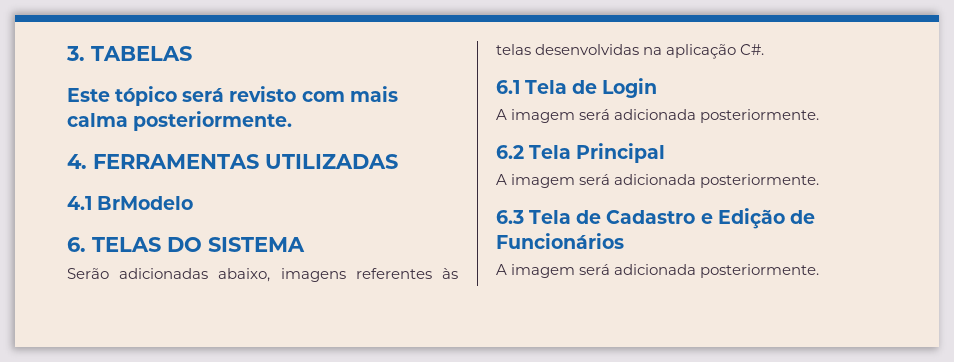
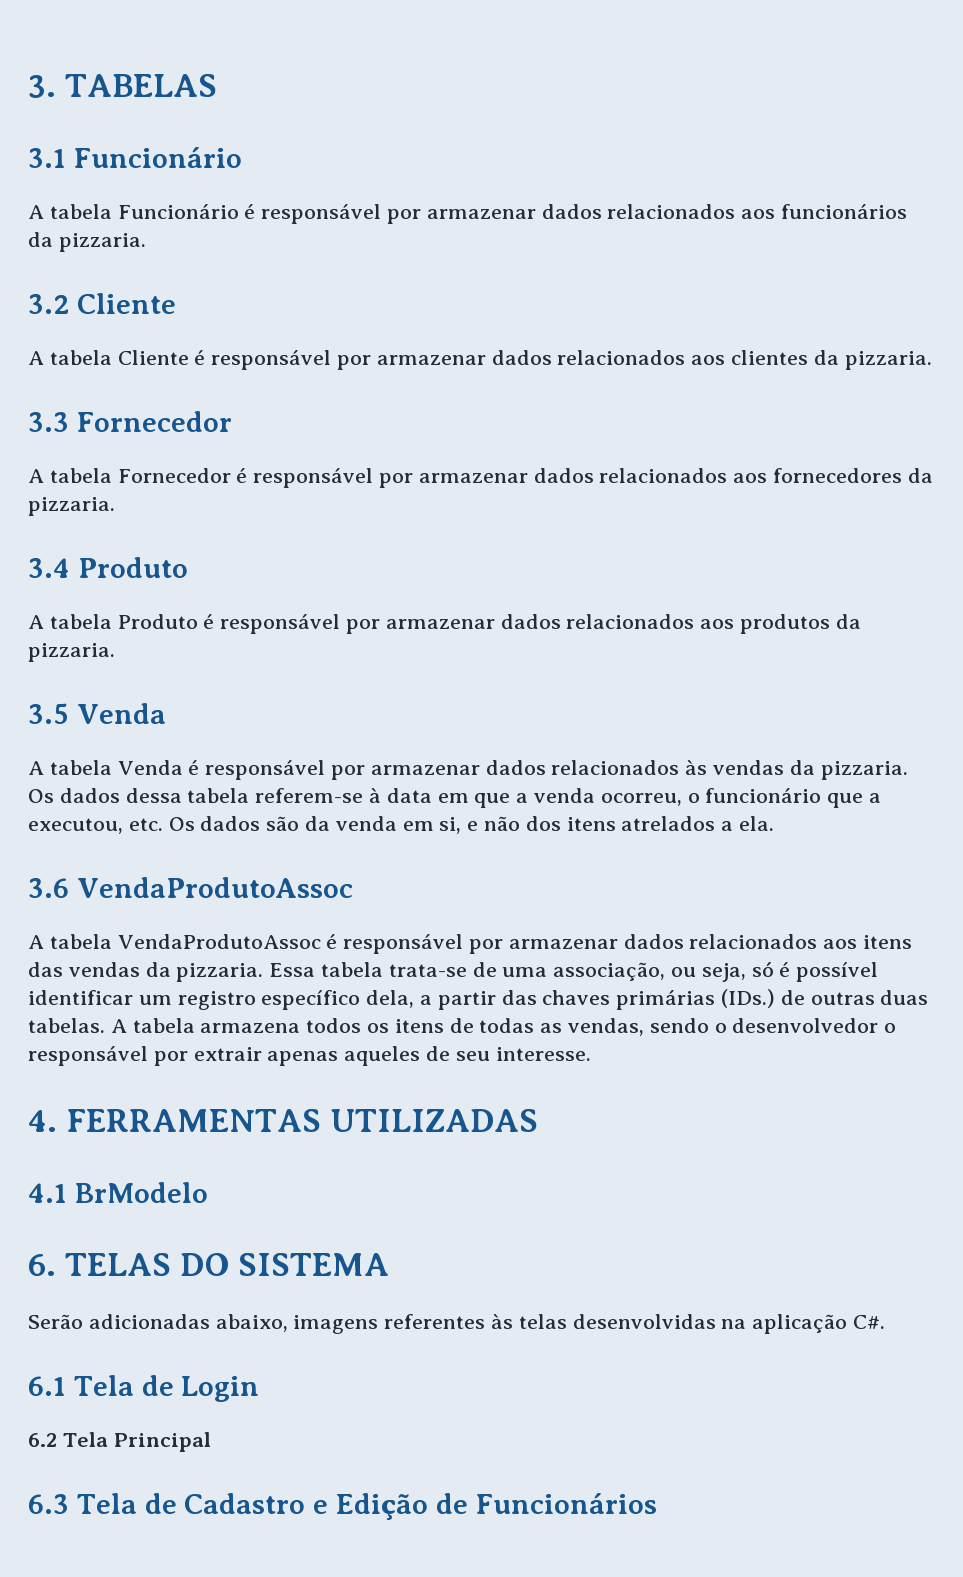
[67,86,398,106] [67,111,293,131] Este tópico será revisto com mais calma posteriormente. -> [28,147,242,168] [28,204,908,224] [28,232,146,252] [28,293,176,314] [28,350,932,370] [28,411,232,432] [28,468,933,488] [28,497,115,516] [28,557,188,578] [28,614,861,634] [28,643,115,662] [28,703,166,724] [28,760,908,780] [28,788,882,808] [28,816,775,834] [28,877,353,898] [28,934,913,954] [28,961,879,982] [28,989,929,1010] [28,1018,897,1036] [28,1046,591,1066] 3.1 Funcionário // A tabela Funcionário é responsável por armazenar dados relacionados aos funcionários da pizzaria. // 3.2 Cliente // A tabela Cliente é responsável por armazenar dados relacionados aos clientes da pizzaria. // 3.3 Fornecedor // A tabela Fornecedor é responsável por armazenar dados relacionados aos fornecedores da pizzaria. // 3.4 Produto // A tabela Produto é responsável por armazenar dados relacionados aos produtos da pizzaria. // 3.5 Venda // A tabela Venda é responsável por armazenar dados relacionados às vendas da pizzaria. Os dados dessa tabela referem-se à data em que a venda ocorreu, o funcionário que a executou, etc. Os dados são da venda em si, e não dos itens atrelados a ela. // 3.6 VendaProdutoAssoc // A tabela VendaProdutoAssoc é responsável por armazenar dados relacionados aos itens das vendas da pizzaria. Essa tabela trata-se de uma associação, ou seja, só é possível identificar um registro específico dela, a partir das chaves primárias (IDs.) de outras duas tabelas. A tabela armazena todos os itens de todas as vendas, sendo o desenvolvedor o responsável por extrair apenas aqueles de seu interesse.
[496,109,820,123] [496,143,666,163] [496,174,820,188] A imagem será adicionada posteriormente. // 6.2 Tela Principal // A imagem será adicionada posteriormente. -> [28,1432,211,1452] 6.2 Tela Principal
[496,264,820,278] // A imagem será adicionada posteriormente. -> (657, 1503) none

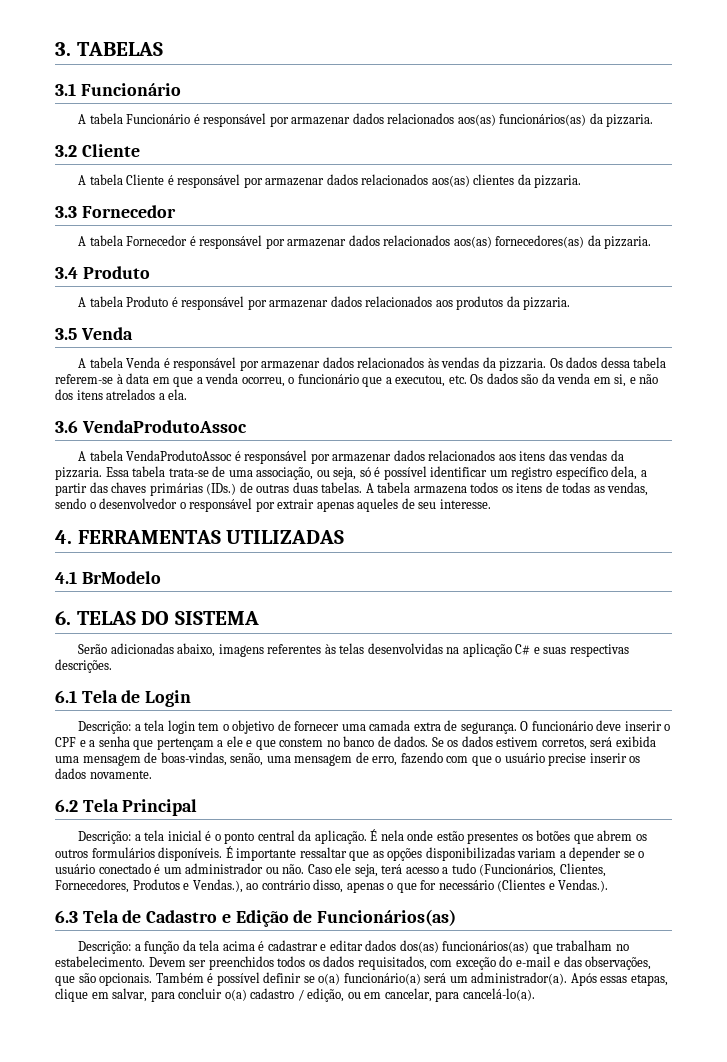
[741,204,908,219] aos funcionários -> [457,114,587,126] aos(as) funcionários(as)
[691,355,726,365] aos -> [431,175,470,187] aos(as)
[733,468,903,483] aos fornecedores -> [453,235,585,248] aos(as) fornecedores(as)
[853,1315,886,1329] C#. -> [515,644,629,657] [55,659,112,673] C# e suas respectivas descrições.
[28,1432,211,1452] 6.2 Tela Principal -> [78,720,671,734] [55,736,656,750] [55,752,641,766] [55,768,152,779] [55,799,198,816] [78,829,647,844] [55,846,645,861] [55,863,606,877] [55,879,609,893] Descrição: a tela login tem o objetivo de fornecer uma camada extra de segurança. O funcionário deve inserir o CPF e a senha que pertençam a ele e que constem no banco de dados. Se os dados estivem corretos, será exibida uma mensagem de boas-vindas, senão, uma mensagem de erro, fazendo com que o usuário precise inserir os dados novamente. // 6.2 Tela Principal // Descrição: a tela inicial é o ponto central da aplicação. É nela onde estão presentes os botões que abrem os outros formulários disponíveis. É importante ressaltar que as opções disponibilizadas variam a depender se o usuário conectado é um administrador ou não. Caso ele seja, terá acesso a tudo (Funcionários, Clientes, Fornecedores, Produtos e Vendas.), ao contrário disso, apenas o que for necessário (Clientes e Vendas.).
[475,1493,657,1514] Funcionários -> [317,909,457,926] [78,940,629,954] [55,956,652,970] [55,972,668,986] [55,988,535,1002] Funcionários(as) // Descrição: a função da tela acima é cadastrar e editar dados dos(as) funcionários(as) que trabalham no estabelecimento. Devem ser preenchidos todos os dados requisitados, com exceção do e-mail e das observações, que são opcionais. Também é possível definir se o(a) funcionário(a) será um administrador(a). Após essas etapas, clique em salvar, para concluir o(a) cadastro / edição, ou em cancelar, para cancelá-lo(a).

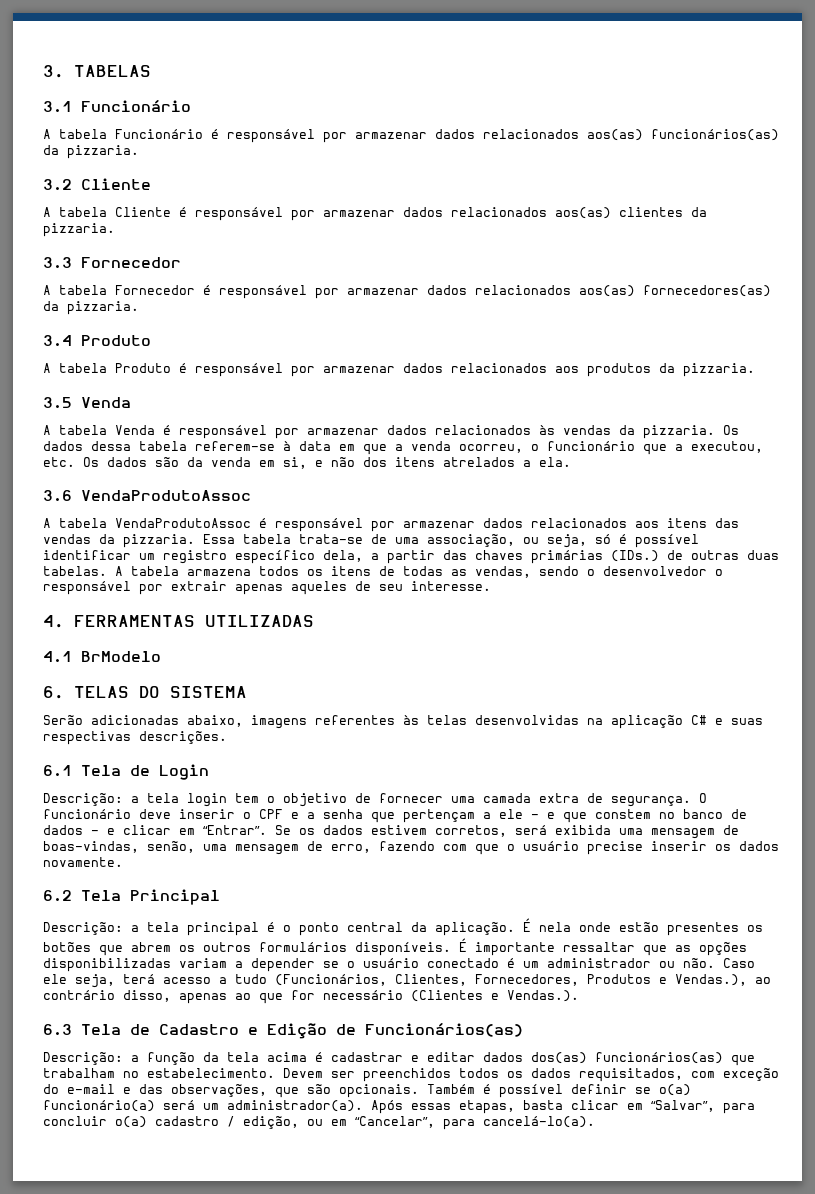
(243, 741) none -> [531,814,539,819] -
[394,736,429,747] dados. -> [43,825,267,835] dados – e clicar em “Entrar”.
[167,830,202,841] inicial -> [187,922,259,936] principal
[387,883,394,890] o -> [235,993,251,1000] ao
[55,988,148,1002] clique em salvar, -> [523,1100,715,1112] basta clicar em “Salvar”,
[384,988,432,1002] cancelar, -> [355,1116,435,1128] “Cancelar”,

